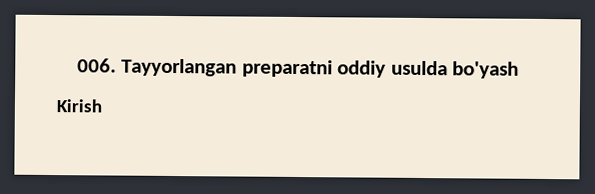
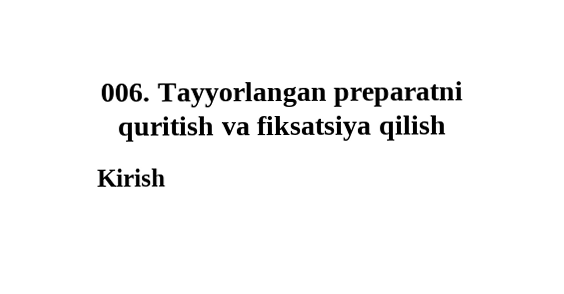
[337,60,520,79] oddiy usulda bo'yash -> [117,115,446,142] quritish va fiksatsiya qilish

